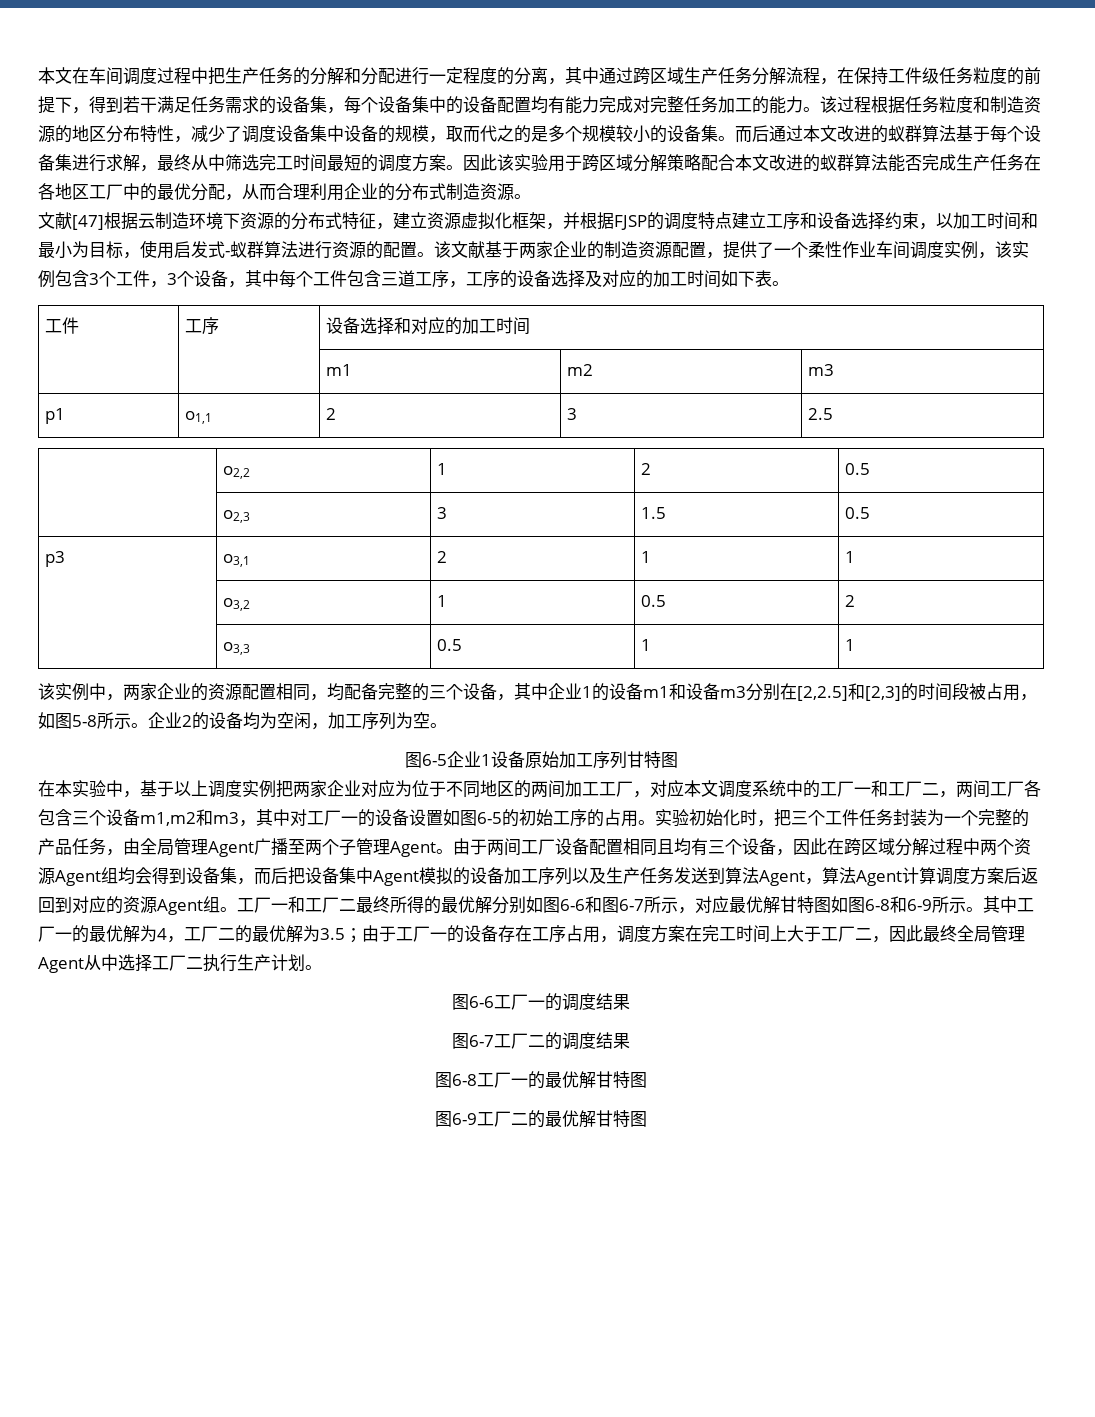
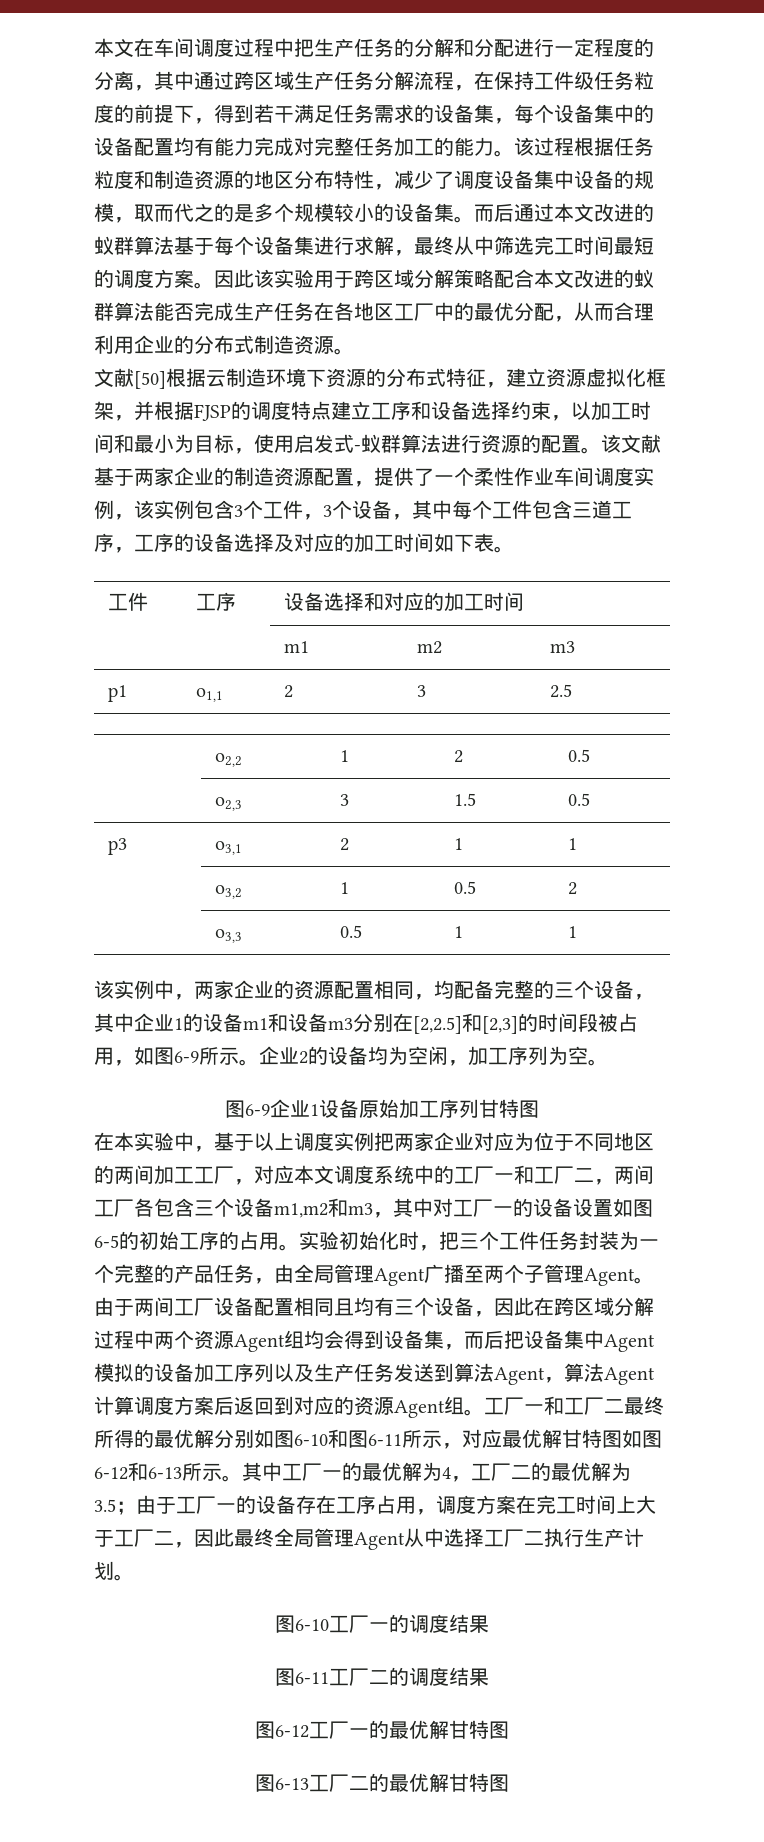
[72,215,104,230] [47] -> [134,371,166,389] [50]
[72,715,97,727] 5-8 -> [174,1051,199,1063] 6-9
[421,754,447,766] 6-5 -> [245,1104,270,1116] 6-9
[560,896,644,913] 6-6和图6-7 -> [294,1429,402,1448] 6-10和图6-11
[865,896,932,913] 6-8和6-9 -> [94,1462,182,1481] 6-12和6-13
[469,996,494,1008] 6-6 -> [295,1619,329,1631] 6-10
[469,1035,494,1047] 6-7 -> [295,1672,329,1684] 6-11
[452,1074,477,1086] 6-8 -> [275,1725,309,1738] 6-12
[452,1113,477,1125] 6-9 -> [275,1778,309,1790] 6-13

